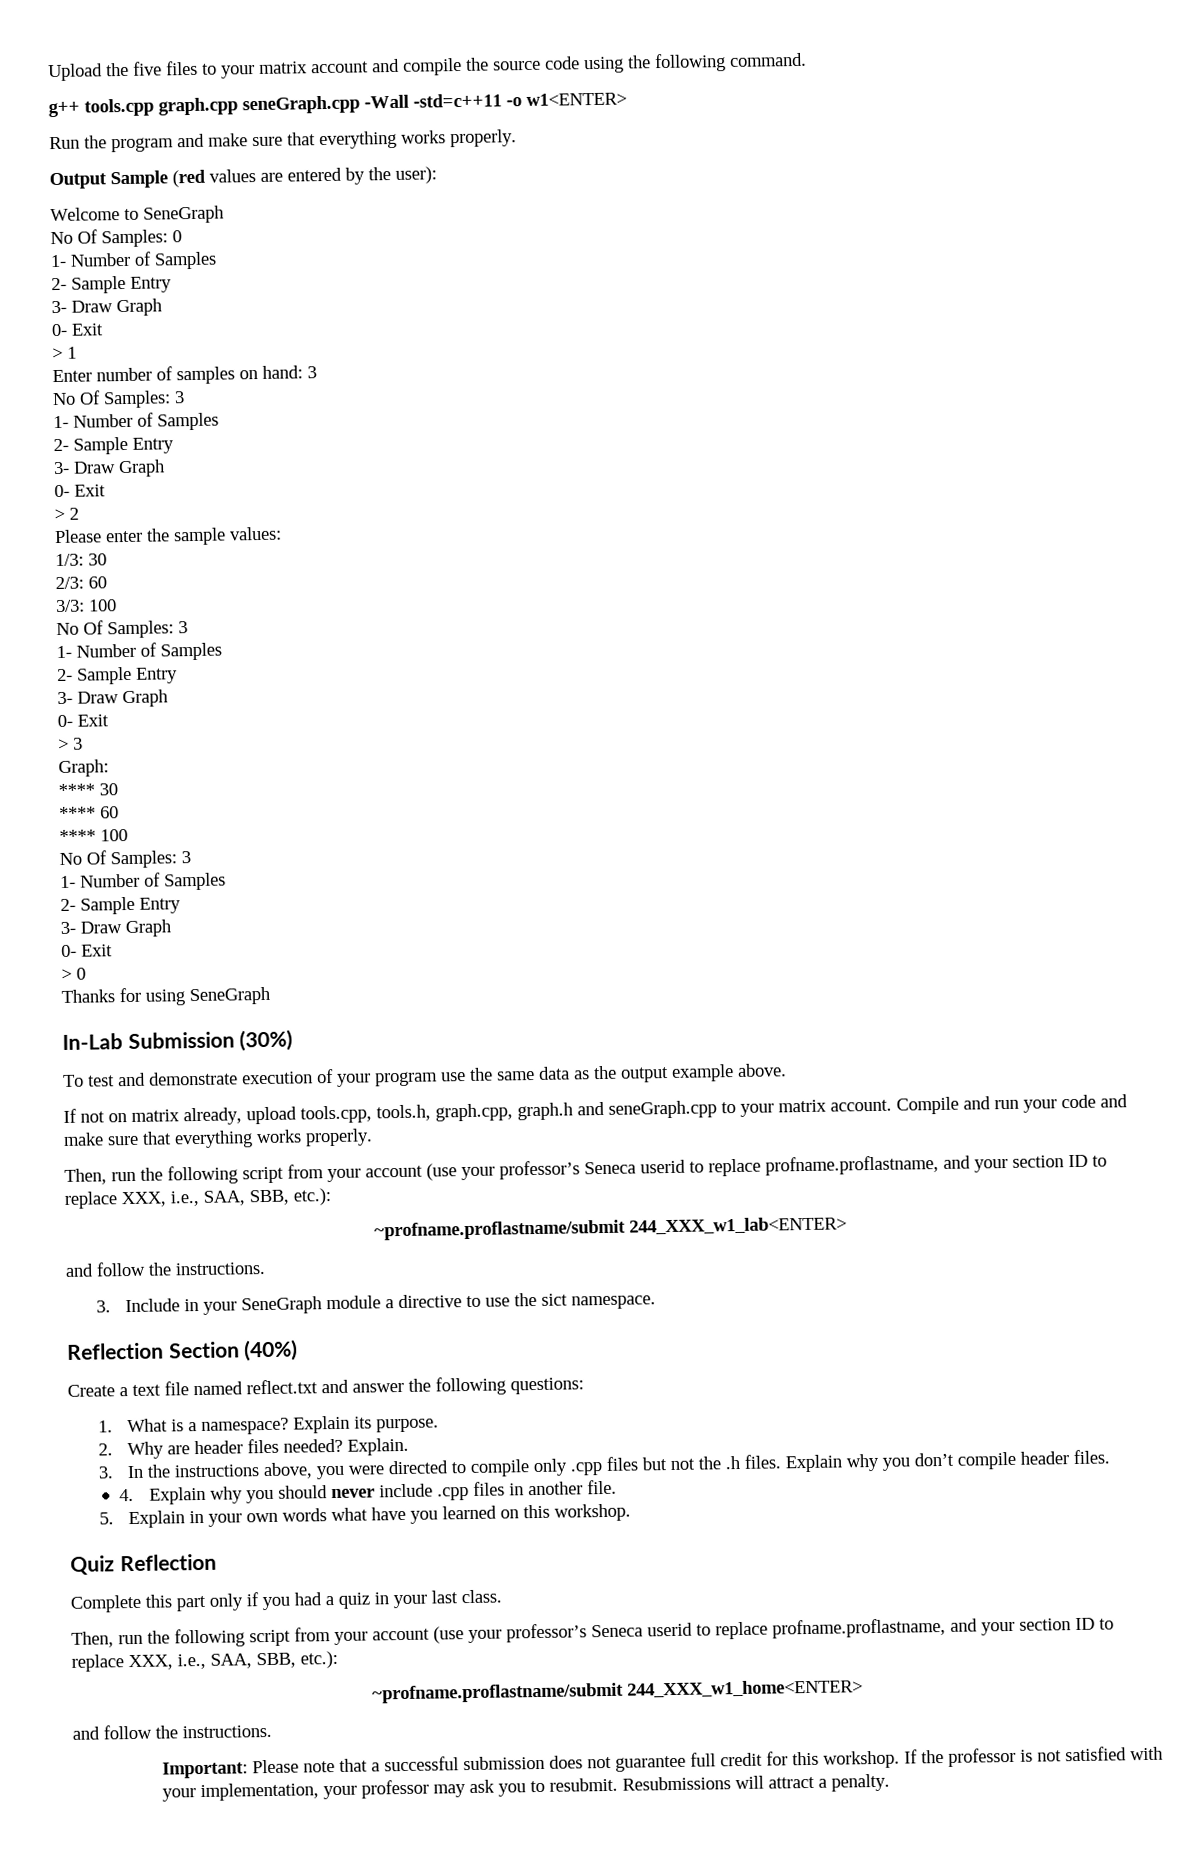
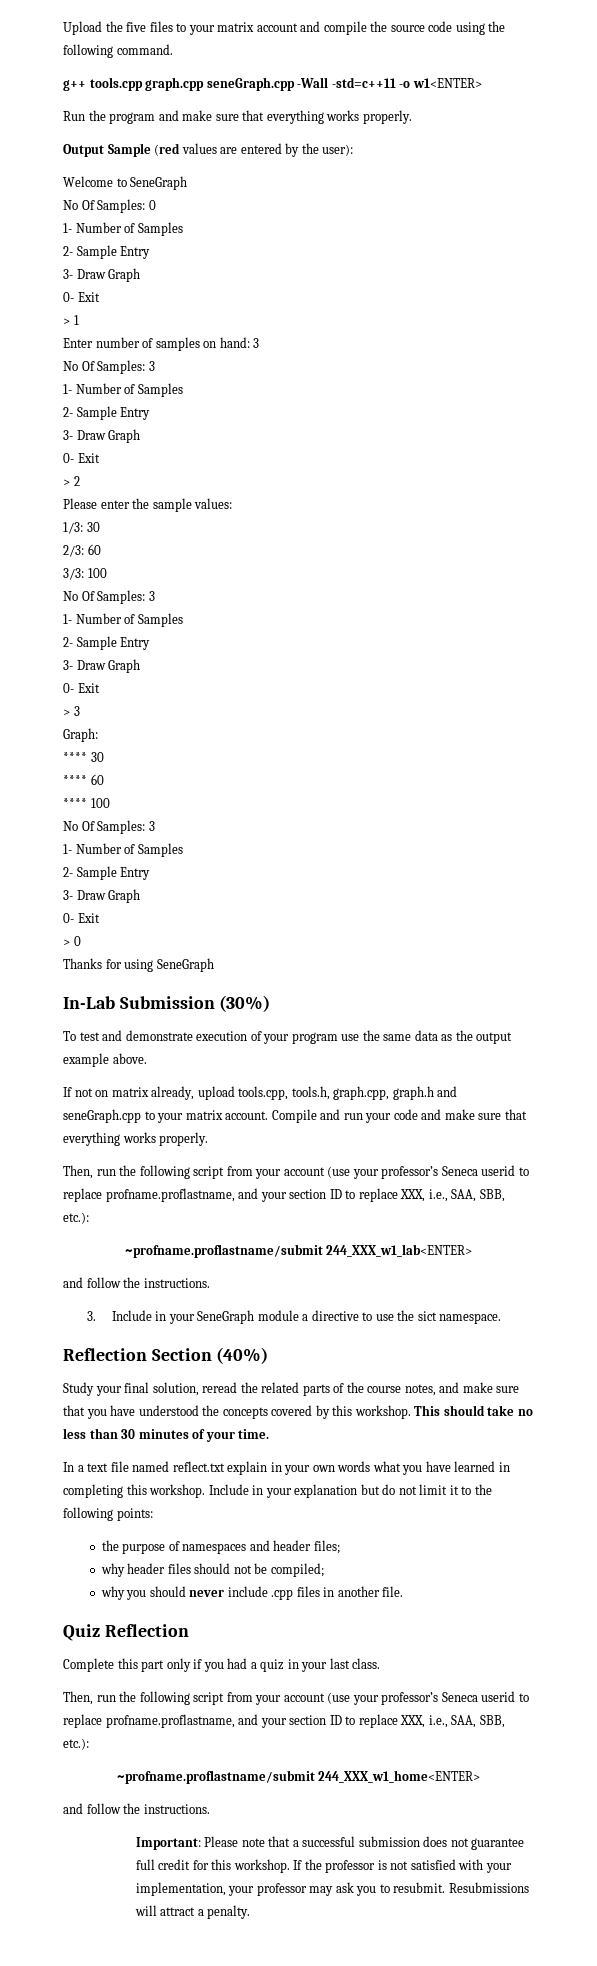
[67,1384,115,1397] Create -> [63,1382,520,1396] [63,1405,533,1419] [63,1428,270,1442] [63,1462,74,1472] Study your final solution, reread the related parts of the course notes, and make sure that you have understood the concepts covered by this workshop. This should take no less than 30 minutes of your time. // In
[321,1376,584,1396] [97,1415,440,1435] [97,1437,410,1460] [97,1449,1111,1480] [118,1486,206,1505] and answer the following questions: // 1. What is a namespace? Explain its purpose. // 2. Why are header files needed? Explain. // 3. In the instructions above, you were directed to compile only .cpp files but not the .h files. Explain why you don’t compile header files. // 4. Explain -> [227,1461,510,1475] [63,1484,492,1498] [63,1507,153,1521] [101,1540,340,1554] [100,1563,324,1577] explain in your own words what you have learned in completing this workshop. Include in your explanation but do not limit it to the following points: // the purpose of namespaces and header files; // why header files should not be compiled; //
[98,1503,632,1529] // 5. Explain in your own words what have you learned on this workshop. -> (404, 1591) none

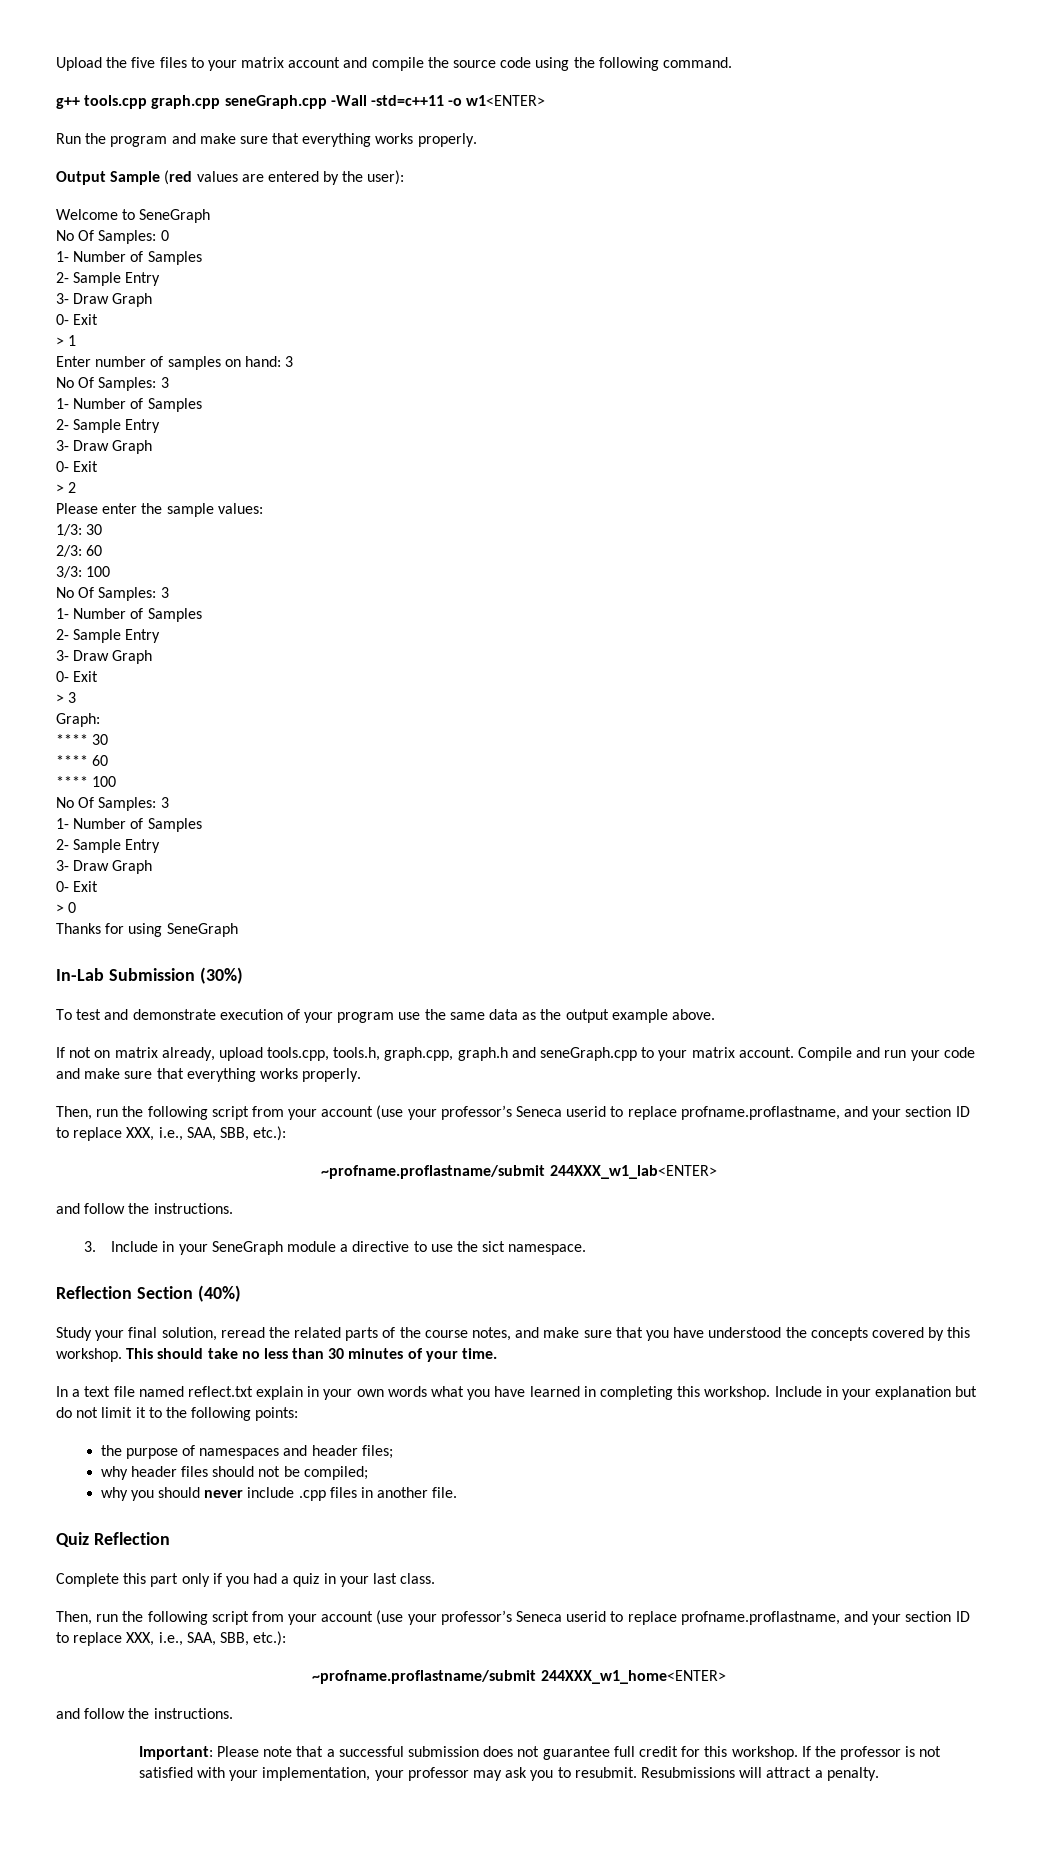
[326,1244,473,1257] 244_XXX_w1_lab<ENTER> -> [549,1165,717,1179] 244XXX_w1_lab<ENTER>
[318,1770,481,1783] 244_XXX_w1_home<ENTER> -> [540,1670,726,1684] 244XXX_w1_home<ENTER>

